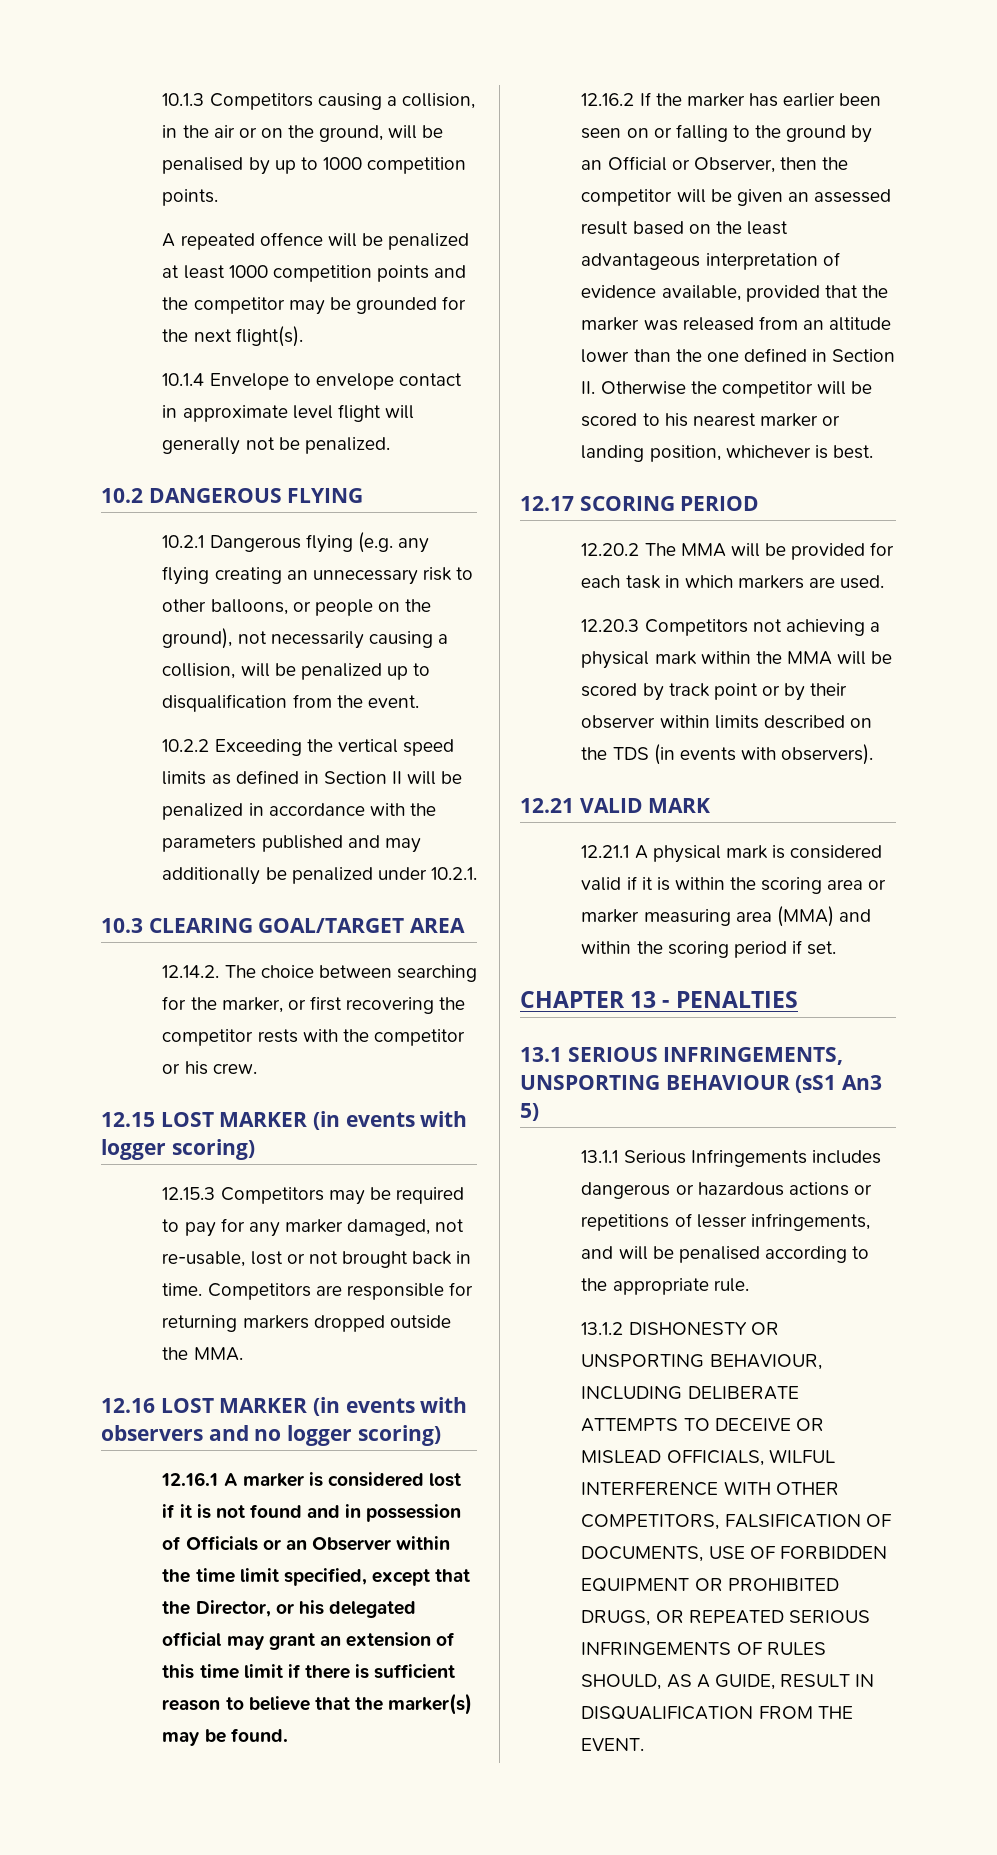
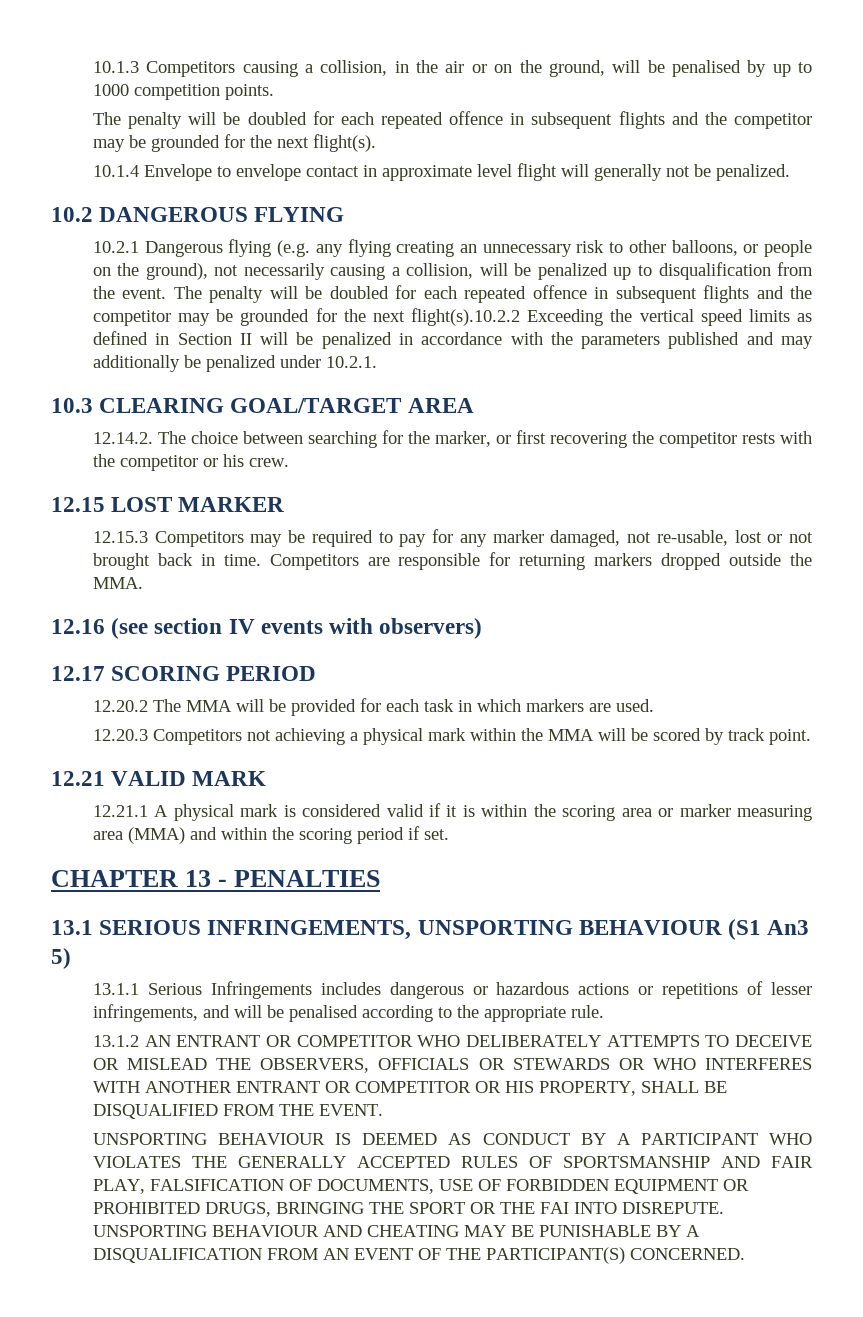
[162,232,470,250] [162,265,429,282] A repeated offence will be penalized at least 1000 competition points -> [92,111,665,129] The penalty will be doubled for each repeated offence in subsequent flights
[162,739,210,752] // 10.2.2 -> [173,285,813,303] [92,308,521,326] The penalty will be doubled for each repeated offence in subsequent flights and the competitor may be grounded for the next flight(s).10.2.2
[313,1111,468,1130] [101,1139,255,1160] (in events with logger scoring) -> (285, 504) none
[160,1397,468,1416] [101,1425,441,1446] [161,1472,462,1487] [162,1504,462,1522] [162,1536,451,1551] [162,1568,471,1586] [162,1600,416,1618] [162,1632,456,1650] [162,1664,456,1679] [162,1693,473,1715] [162,1728,288,1746] [581,92,882,107] [581,124,873,143] [581,156,849,173] [581,189,892,206] [581,221,788,235] [581,252,840,270] [581,285,888,302] [581,316,892,331] [581,348,896,363] [581,381,873,398] [581,413,841,427] [581,445,873,462] LOST MARKER (in events with observers and no logger scoring) // 12.16.1 A marker is considered lost if it is not found and in possession of Officials or an Observer within the time limit specified, except that the Director, or his delegated official may grant an extension of this time limit if there is sufficient reason to believe that the marker(s) may be found. // 12.16.2 If the marker has earlier been seen on or falling to the ground by an Official or Observer, then the competitor will be given an assessed result based on the least advantageous interpretation of evidence available, provided that the marker was released from an altitude lower than the one defined in Section II. Otherwise the competitor will be scored to his nearest marker or landing position, whichever is best. -> [111,618,483,639] (see section IV events with observers)
[713,683,848,701] [581,715,872,729] [581,744,874,765] point or by their observer within limits described on the TDS (in events with observers). -> [768,729,811,745] point.
[795,1075,837,1093] (sS1 -> [728,919,762,940] (S1
[628,1322,779,1335] [581,1354,822,1370] [581,1386,799,1400] DISHONESTY OR UNSPORTING BEHAVIOUR, INCLUDING DELIBERATE -> [144,1035,601,1047] AN ENTRANT OR COMPETITOR WHO DELIBERATELY
[666,1449,835,1466] [581,1481,839,1496] [581,1514,720,1530] OFFICIALS, WILFUL INTERFERENCE WITH OTHER COMPETITORS, -> [216,1058,813,1073] [92,1081,727,1096] [92,1104,383,1119] [92,1133,813,1145] [92,1156,814,1168] [92,1179,145,1194] THE OBSERVERS, OFFICIALS OR STEWARDS OR WHO INTERFERES WITH ANOTHER ENTRANT OR COMPETITOR OR HIS PROPERTY, SHALL BE DISQUALIFIED FROM THE EVENT. // UNSPORTING BEHAVIOUR IS DEEMED AS CONDUCT BY A PARTICIPANT WHO VIOLATES THE GENERALLY ACCEPTED RULES OF SPORTSMANSHIP AND FAIR PLAY,
[655,1610,870,1624] [581,1642,826,1656] [581,1674,875,1690] [581,1706,853,1720] [581,1738,645,1751] OR REPEATED SERIOUS INFRINGEMENTS OF RULES SHOULD, AS A GUIDE, RESULT IN DISQUALIFICATION FROM THE EVENT. -> [275,1202,724,1214] [92,1225,700,1237] [92,1247,745,1264] BRINGING THE SPORT OR THE FAI INTO DISREPUTE. UNSPORTING BEHAVIOUR AND CHEATING MAY BE PUNISHABLE BY A DISQUALIFICATION FROM AN EVENT OF THE PARTICIPANT(S) CONCERNED.

